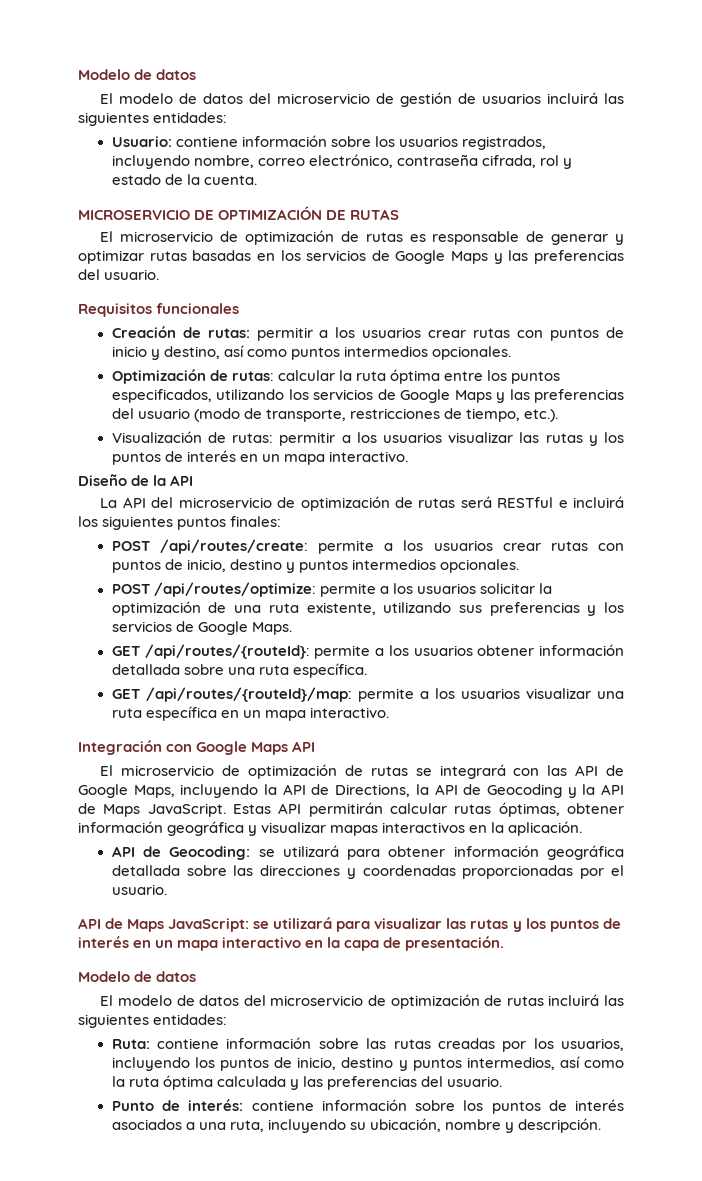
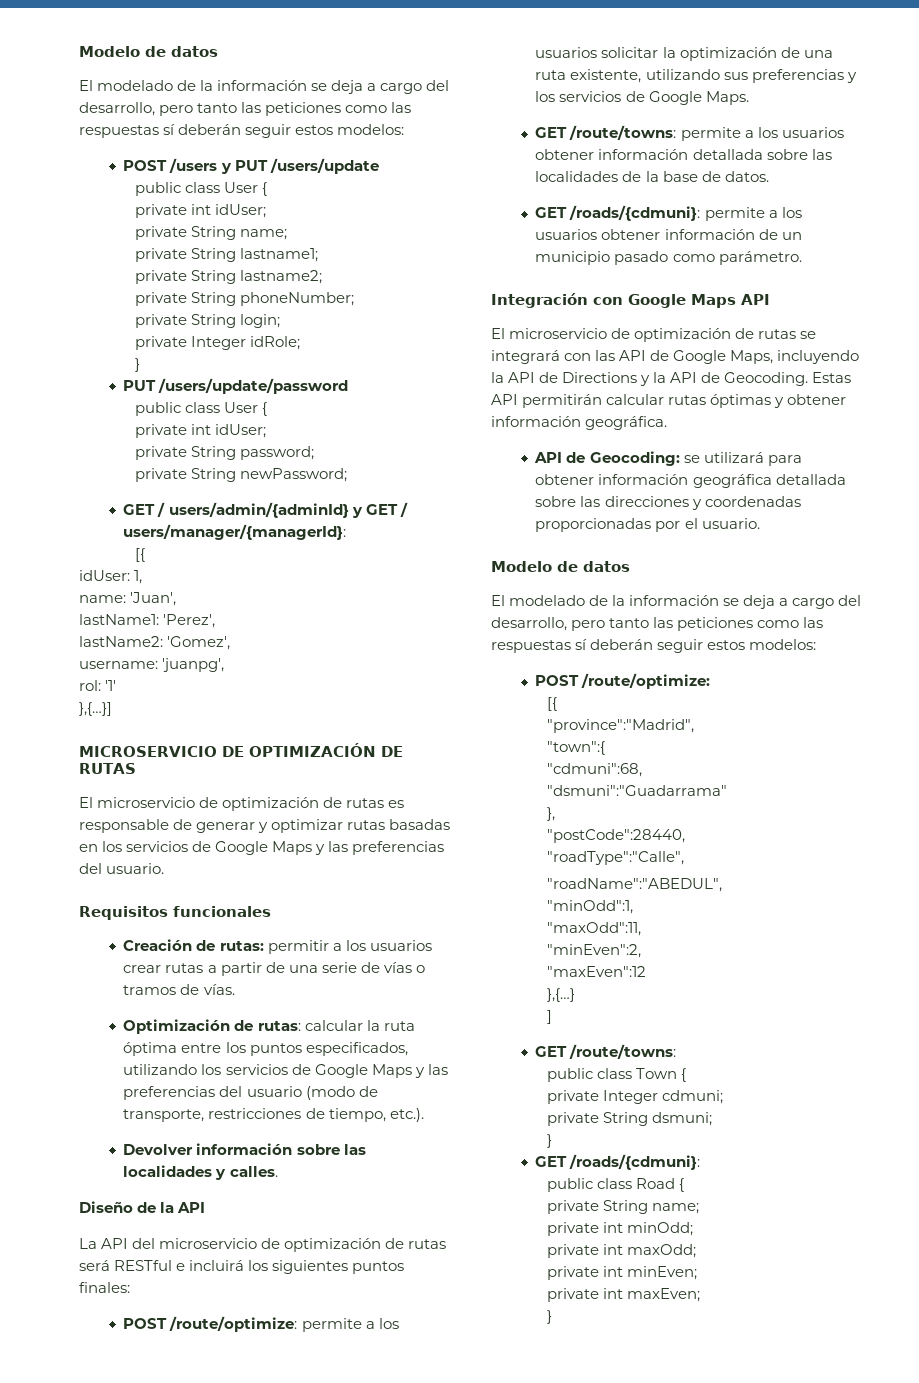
[78,69,197,80] [100,92,624,107] [78,112,228,126] [111,135,547,150] [111,154,573,169] [111,174,257,185] Modelo de datos // El modelo de datos del microservicio de gestión de usuarios incluirá las siguientes entidades: // Usuario: contiene información sobre los usuarios registrados, incluyendo nombre, correo electrónico, contraseña cifrada, rol y estado de la cuenta. -> [79,46,218,57] [79,80,450,94] [79,102,412,116] [79,124,405,138] [123,158,379,174] [134,182,268,196] [134,204,266,218] [134,226,287,240] [134,248,318,262] [134,270,322,284] [134,292,354,306] [134,314,280,328] [134,336,300,350] [134,358,140,372] [123,378,349,394] [134,402,268,416] [134,424,266,438] [134,446,314,460] [134,468,347,482] [123,502,408,518] [123,524,347,540] [134,548,145,562] [79,570,143,584] [79,592,177,606] [79,614,216,628] [79,636,231,650] [79,658,225,672] [79,680,117,691] [79,702,112,716] Modelo de datos // El modelado de la información se deja a cargo del desarrollo, pero tanto las peticiones como las respuestas sí deberán seguir estos modelos: // POST /users y PUT /users/update // public class User { // private int idUser; // private String name; // private String lastname1; // private String lastname2; // private String phoneNumber; // private String login; // private Integer idRole; // } // PUT /users/update/password // public class User { // private int idUser; // private String password; // private String newPassword; // GET / users/admin/{adminId} y GET / users/manager/{managerId}: // [{ // idUser: 1, // name: 'Juan', // lastName1: 'Perez', // lastName2: 'Gomez', // username: 'juanpg', // rol: '1' // },{…}]
[517,327,624,341] [111,345,512,360] con puntos de inicio y destino, así como puntos intermedios opcionales. -> [207,962,425,976] [123,984,235,995] a partir de una serie de vías o tramos de vías.
[111,431,625,446] [111,450,409,465] Visualización de rutas: permitir a los usuarios visualizar las rutas y los puntos de interés en un mapa interactivo. -> [123,1143,366,1155] [123,1165,278,1180] Devolver información sobre las localidades y calles.
[159,539,624,554] [111,559,520,573] [111,582,316,597] /api/routes/create: permite a los usuarios crear rutas con puntos de inicio, destino y puntos intermedios opcionales. // POST /api/routes/optimize: -> [169,1316,298,1332] /route/optimize:
[144,644,310,659] /api/routes/{routeId}: -> [569,125,677,140] /route/towns:
[227,663,367,678] [111,687,624,702] [111,706,390,721] una ruta específica. // GET /api/routes/{routeId}/map: permite a los usuarios visualizar una ruta específica en un mapa interactivo. -> [811,149,832,160] [535,171,769,182] [535,205,802,221] [535,229,802,240] [535,251,802,265] las localidades de la base de datos. // GET /roads/{cdmuni}: permite a los usuarios obtener información de un municipio pasado como parámetro.
[335,784,562,798] Directions, la API de Geocoding -> [562,372,638,383] Directions
[103,803,226,817] Maps JavaScript. -> [724,372,809,386] Geocoding.
[498,802,624,817] [78,821,583,836] óptimas, obtener información geográfica y visualizar mapas interactivos en la aplicación. -> [710,394,847,408] [491,416,668,430] óptimas y obtener información geográfica.
[78,917,621,932] [78,936,505,951] [78,971,197,982] [100,994,625,1009] [78,1014,228,1028] [111,1037,624,1052] [111,1056,624,1071] [111,1075,503,1090] [111,1099,624,1114] [111,1118,602,1133] API de Maps JavaScript: se utilizará para visualizar las rutas y los puntos de interés en un mapa interactivo en la capa de presentación. // Modelo de datos // El modelo de datos del microservicio de optimización de rutas incluirá las siguientes entidades: // Ruta: contiene información sobre las rutas creadas por los usuarios, incluyendo los puntos de inicio, destino y puntos intermedios, así como la ruta óptima calculada y las preferencias del usuario. // Punto de interés: contiene información sobre los puntos de interés asociados a una ruta, incluyendo su ubicación, nombre y descripción. -> [491,561,630,572] [491,595,862,609] [491,617,824,631] [491,639,817,653] [535,673,711,689] [546,697,557,711] [546,719,694,733] [546,741,605,755] [546,763,642,777] [546,785,727,796] [546,807,555,821] [546,829,685,843] [546,851,684,865] [546,878,722,892] [546,900,633,914] [546,922,641,936] [546,944,641,958] [546,966,646,977] [546,988,575,1002] [546,1010,552,1024] [535,1044,677,1059] [546,1068,687,1082] [546,1090,723,1104] [546,1112,712,1126] [546,1134,552,1148] [535,1154,701,1170] [546,1178,685,1192] [546,1200,699,1214] [546,1222,693,1236] [546,1244,696,1258] [546,1266,697,1280] [546,1288,700,1302] [546,1310,552,1324] Modelo de datos // El modelado de la información se deja a cargo del desarrollo, pero tanto las peticiones como las respuestas sí deberán seguir estos modelos: // POST /route/optimize: // [{ // "province":"Madrid", // "town":{ // "cdmuni":68, // "dsmuni":"Guadarrama" // }, // "postCode":28440, // "roadType":"Calle", // "roadName":"ABEDUL", // "minOdd":1, // "maxOdd":11, // "minEven":2, // "maxEven":12 // },{…} // ] // GET /route/towns: // public class Town { // private Integer cdmuni; // private String dsmuni; // } // GET /roads/{cdmuni}: // public class Road { // private String name; // private int minOdd; // private int maxOdd; // private int minEven; // private int maxEven; // }

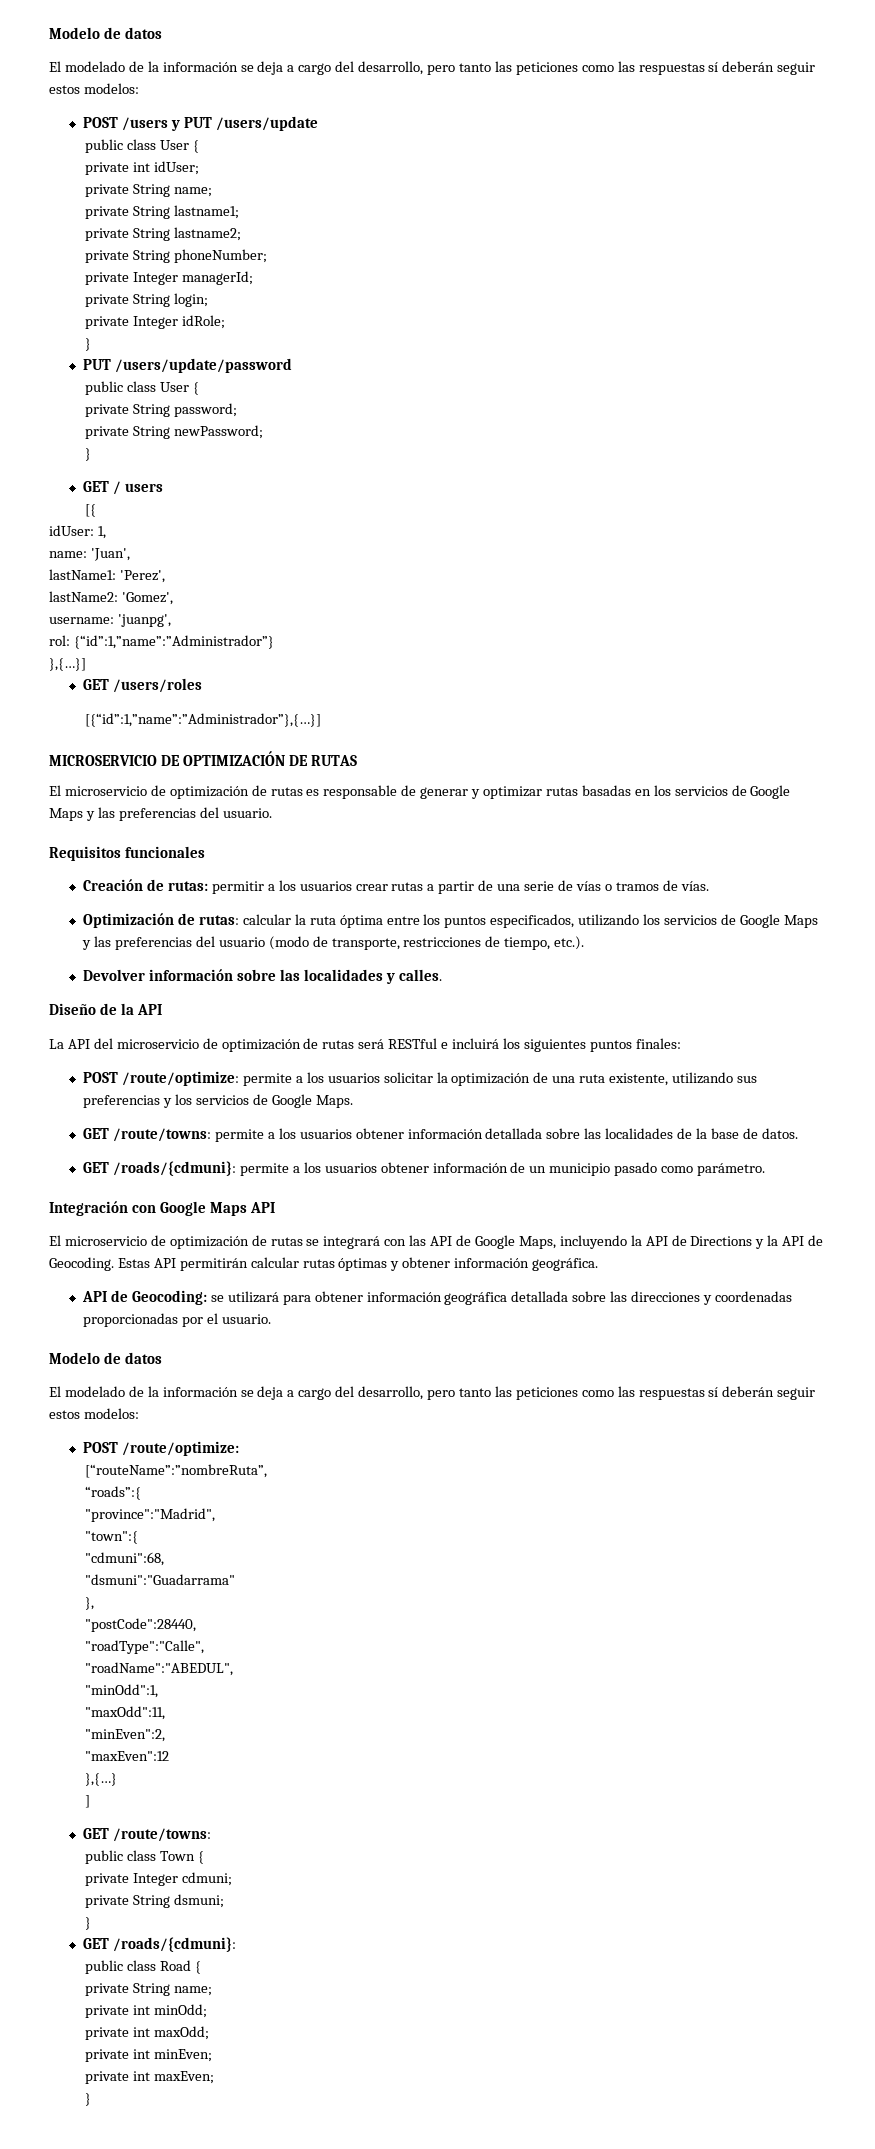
(354, 299) none -> [85,271,254,285] // private Integer managerId;
[134,424,266,438] // private int idUser; -> (200, 388) none
[123,502,408,518] [123,524,347,540] // GET / users/admin/{adminId} y GET / users/manager/{managerId}: -> [85,448,92,461] [83,481,164,495] // } // GET / users
[105,680,117,691] '1' -> [73,635,274,649] {“id”:1,”name”:”Administrador”}
(112, 709) none -> [83,678,203,693] [85,713,322,727] // GET /users/roles // [{“id”:1,”name”:”Administrador”},{…}]
[546,697,557,711] [{ -> [85,1464,268,1478] [85,1486,142,1500] [“routeName”:”nombreRuta”, // “roads”:{

